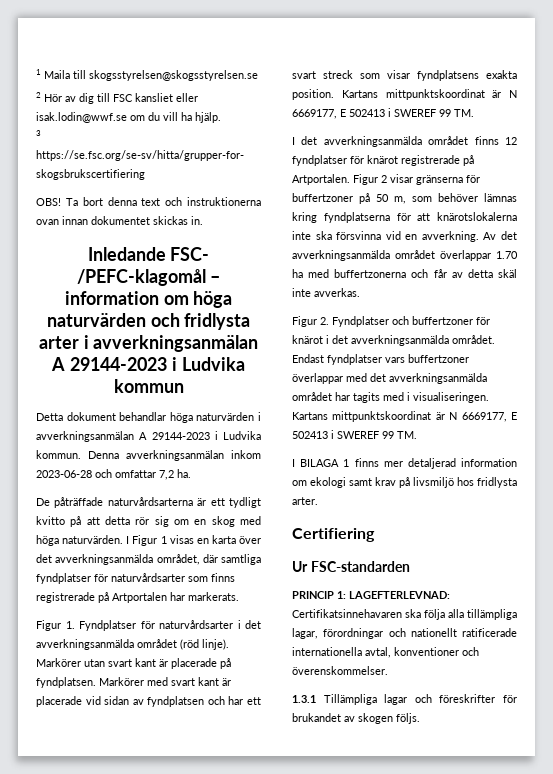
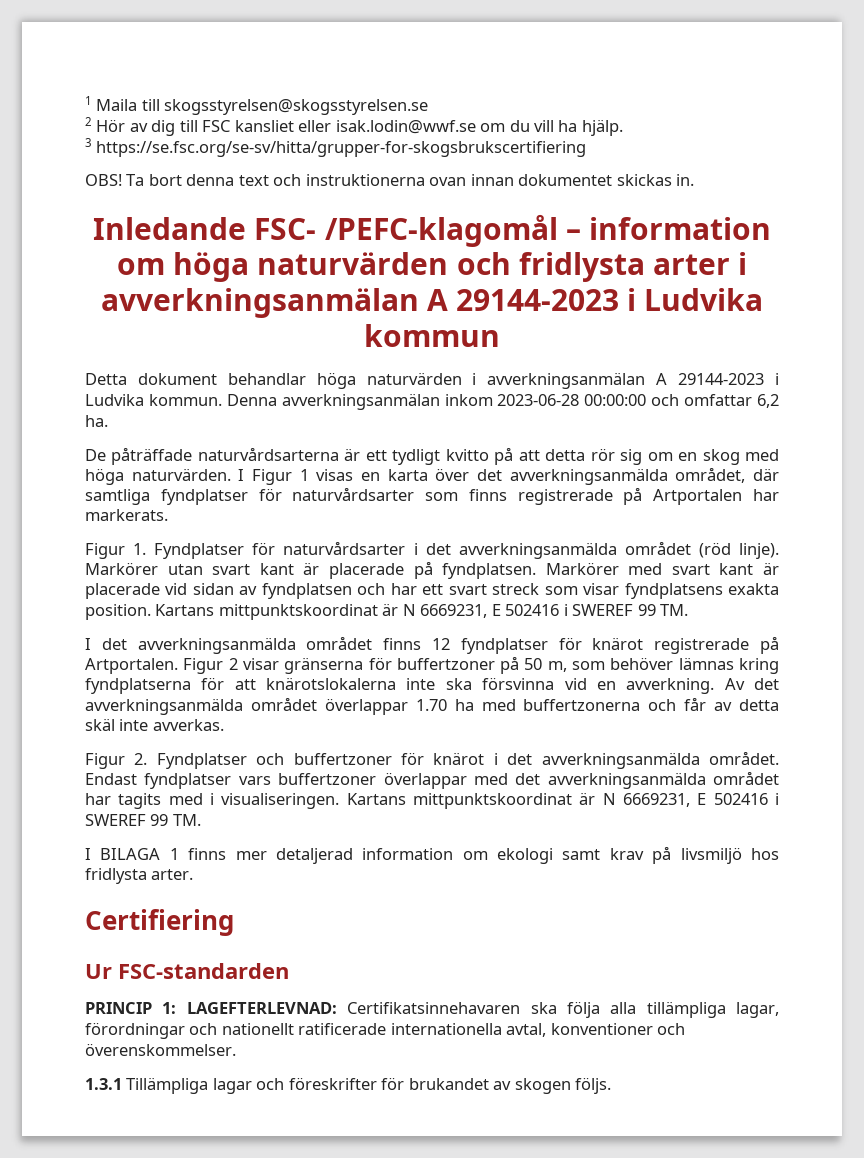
(92, 474) none -> [584,394,647,406] 00:00:00
[159,470,174,480] 7,2 -> [757,394,780,408] 6,2
[292,109,385,119] 6669177, E 502413 -> [420,604,560,618] 6669231, E 502416
[461,412,517,422] [292,431,328,439] 6669177, E 502413 -> [623,793,768,807] 6669231, E 502416

